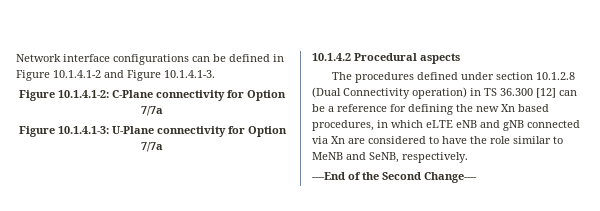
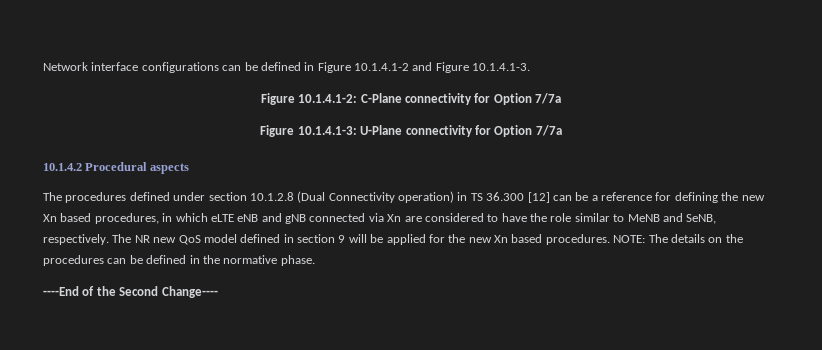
(468, 157) none -> [112,234,743,245] [43,255,315,266] The NR new QoS model defined in section 9 will be applied for the new Xn based procedures. NOTE: The details on the procedures can be defined in the normative phase.

